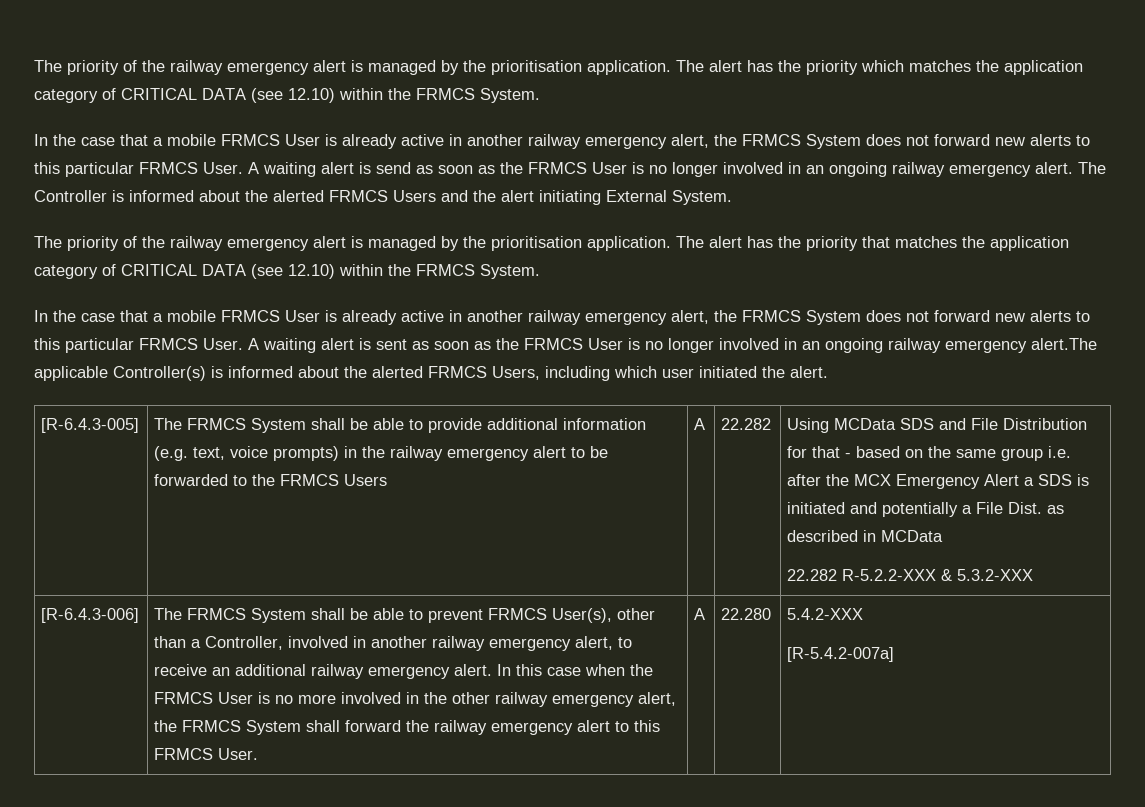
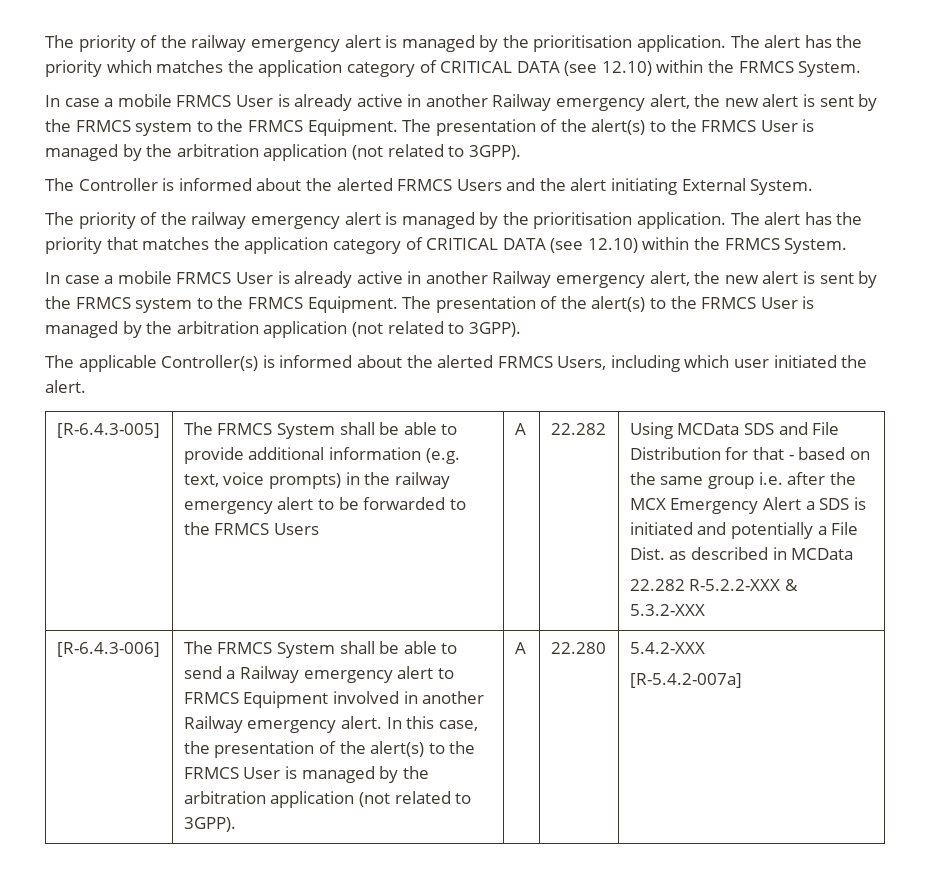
[53,134,1090,149] [34,162,1073,177] the case that a mobile FRMCS User is already active in another railway emergency alert, the FRMCS System does not forward new alerts to this particular FRMCS User. A waiting alert is send as soon as the FRMCS User is no longer involved in an ongoing railway emergency alert. -> [64,94,878,111] [45,119,815,136] [45,144,521,161] case a mobile FRMCS User is already active in another Railway emergency alert, the new alert is sent by the FRMCS system to the FRMCS Equipment. The presentation of the alert(s) to the FRMCS User is managed by the arbitration application (not related to 3GPP). //
[53,310,1090,325] [34,338,1097,353] the case that a mobile FRMCS User is already active in another railway emergency alert, the FRMCS System does not forward new alerts to this particular FRMCS User. A waiting alert is sent as soon as the FRMCS User is no longer involved in an ongoing railway emergency alert.The -> [64,271,878,288] [45,296,815,313] [45,321,521,338] [45,355,74,368] case a mobile FRMCS User is already active in another Railway emergency alert, the new alert is sent by the FRMCS system to the FRMCS Equipment. The presentation of the alert(s) to the FRMCS User is managed by the arbitration application (not related to 3GPP). // The
[428,608,656,623] [154,636,633,651] [154,664,654,679] [154,692,677,707] [154,720,661,735] [154,748,259,760] prevent FRMCS User(s), other than a Controller, involved in another railway emergency alert, to receive an additional railway emergency alert. In this case when the FRMCS User is no more involved in the other railway emergency alert, the FRMCS System shall forward the railway emergency alert to this FRMCS User. -> [183,666,454,683] [183,691,485,708] [183,716,478,733] [183,741,476,758] [183,766,429,783] [183,791,472,808] [183,817,236,832] send a Railway emergency alert to FRMCS Equipment involved in another Railway emergency alert. In this case, the presentation of the alert(s) to the FRMCS User is managed by the arbitration application (not related to 3GPP).

